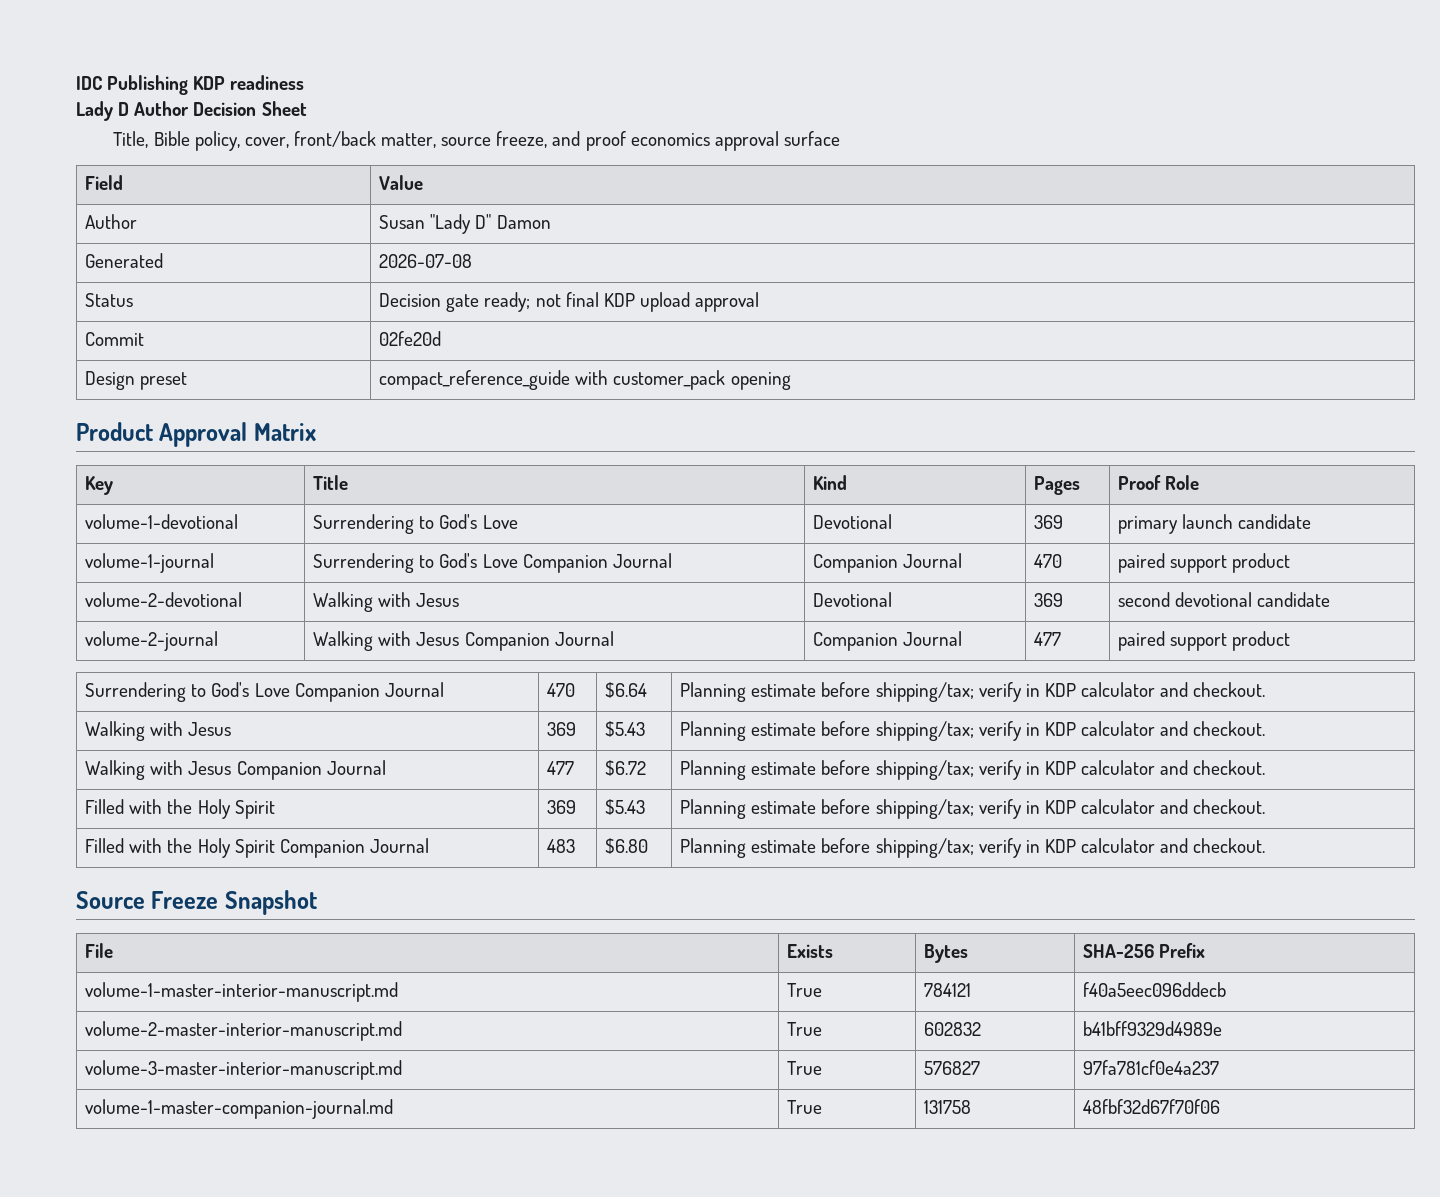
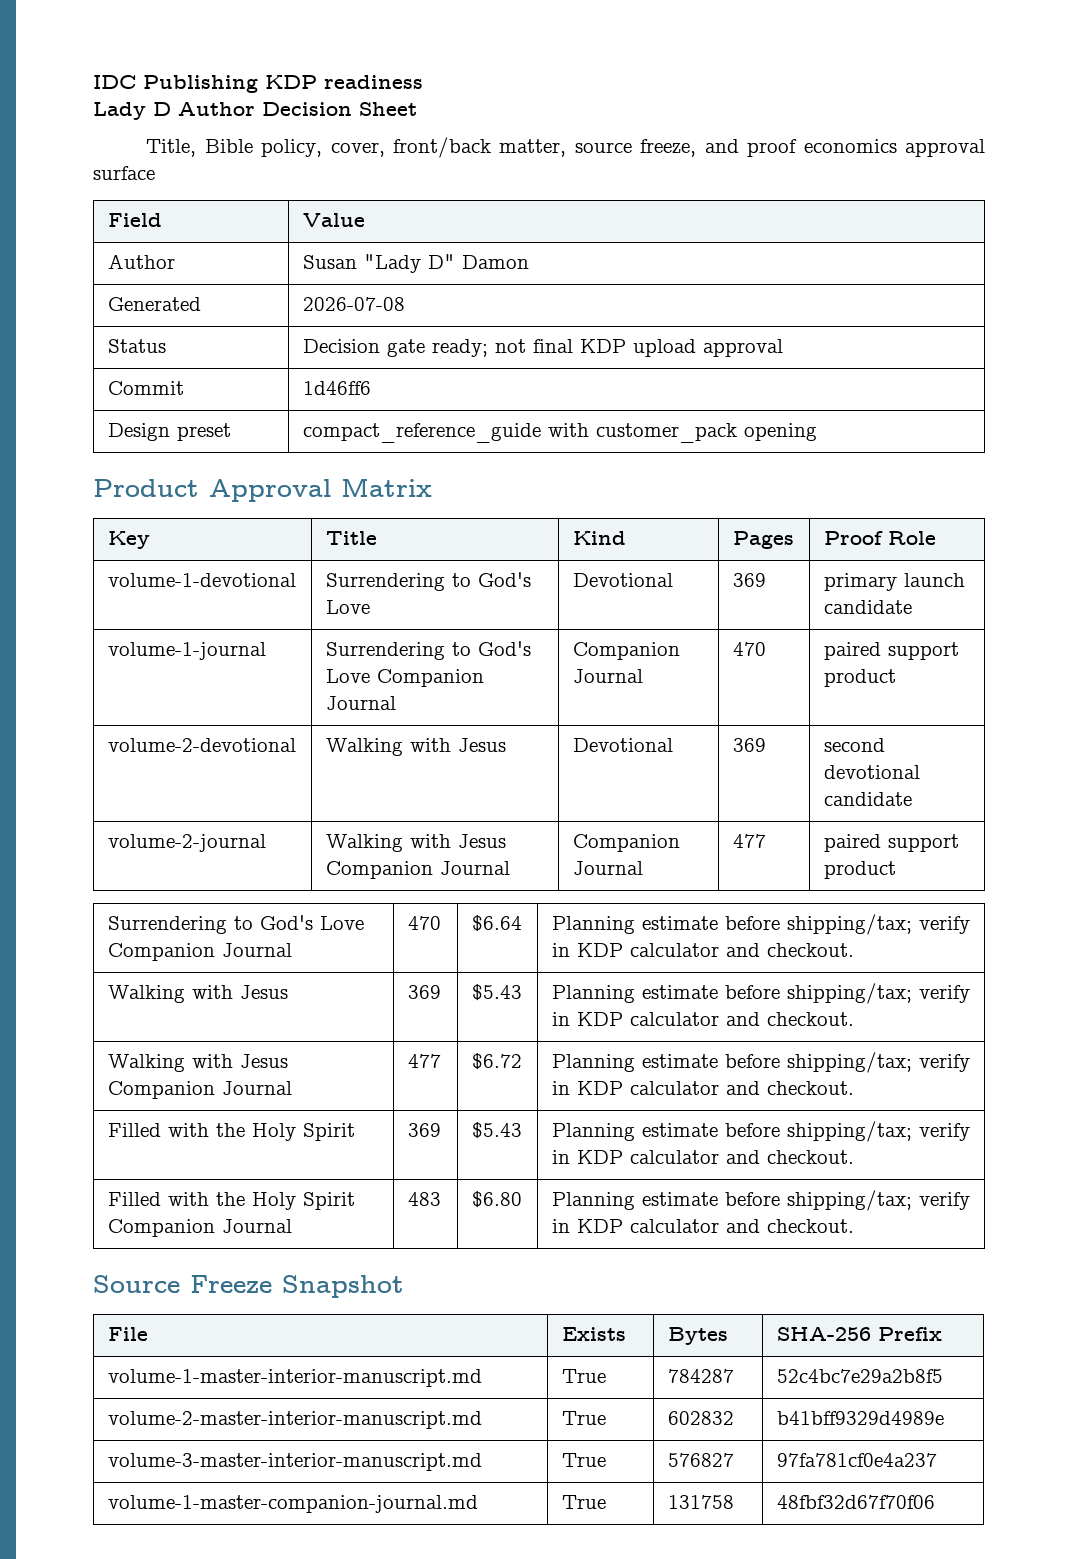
[379,331,442,346] 02fe20d -> [302,381,371,395] 1d46ff6
[924,983,972,997] [1083,982,1227,997] 784121 | f40a5eec096ddecb -> [667,1369,734,1383] [776,1369,943,1383] 784287 | 52c4bc7e29a2b8f5

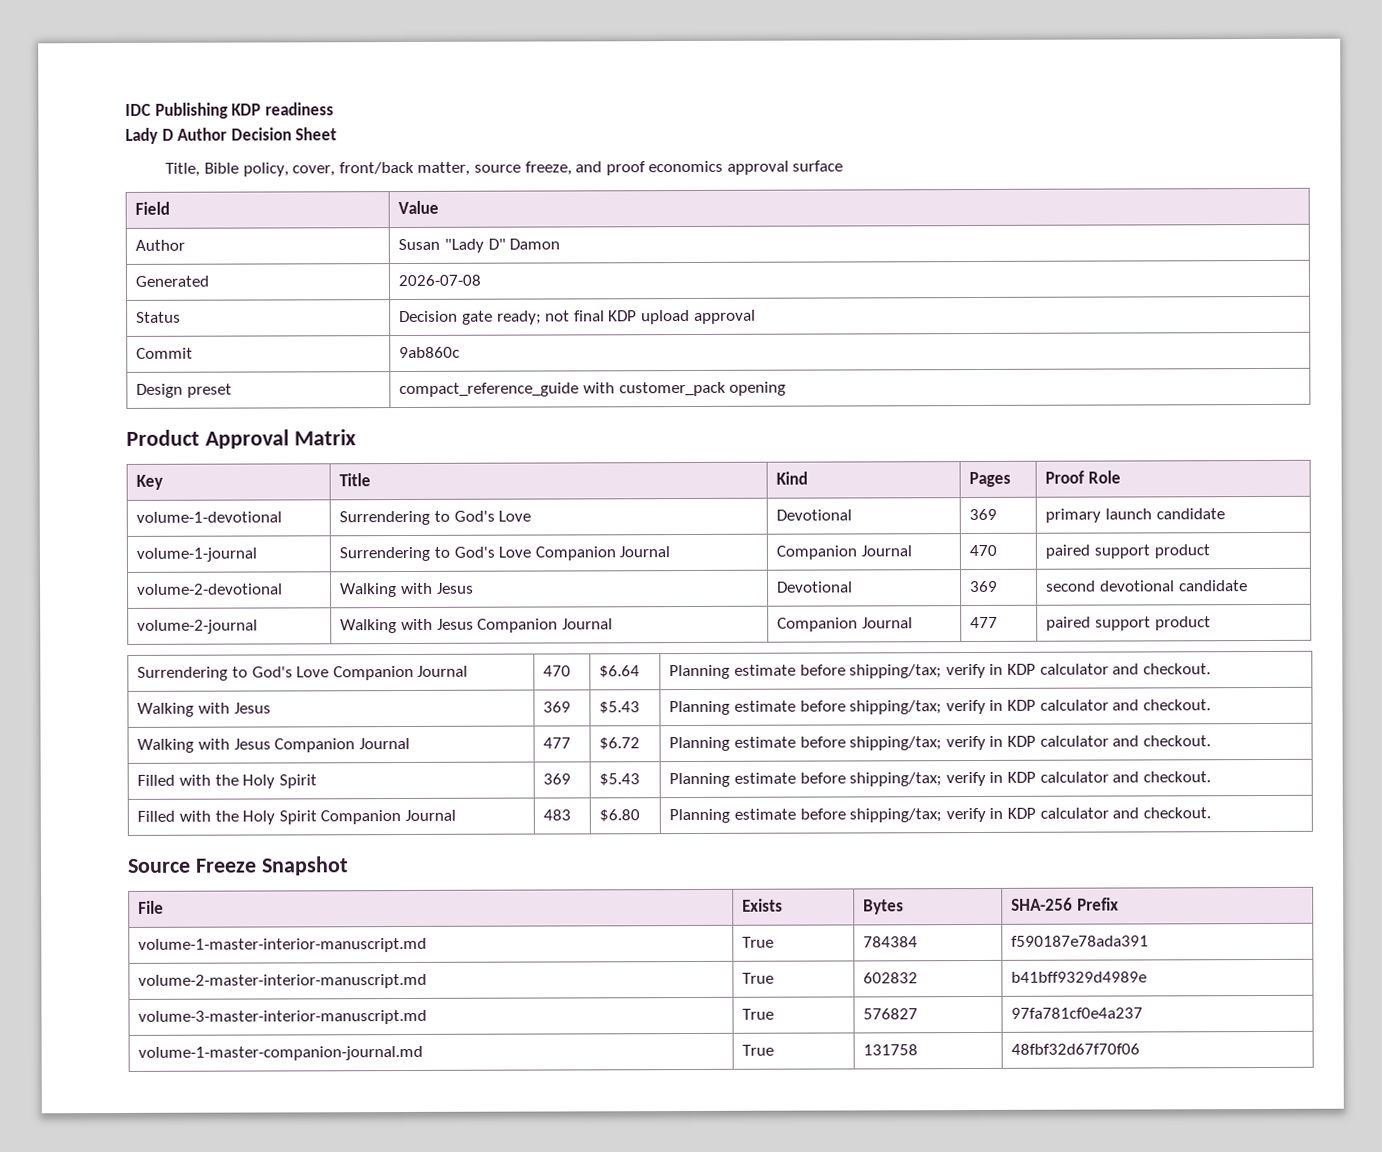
[302,381,371,395] 1d46ff6 -> [399,346,461,359] 9ab860c
[667,1369,734,1383] [776,1369,943,1383] 784287 | 52c4bc7e29a2b8f5 -> [863,936,919,948] [1011,935,1150,947] 784384 | f590187e78ada391

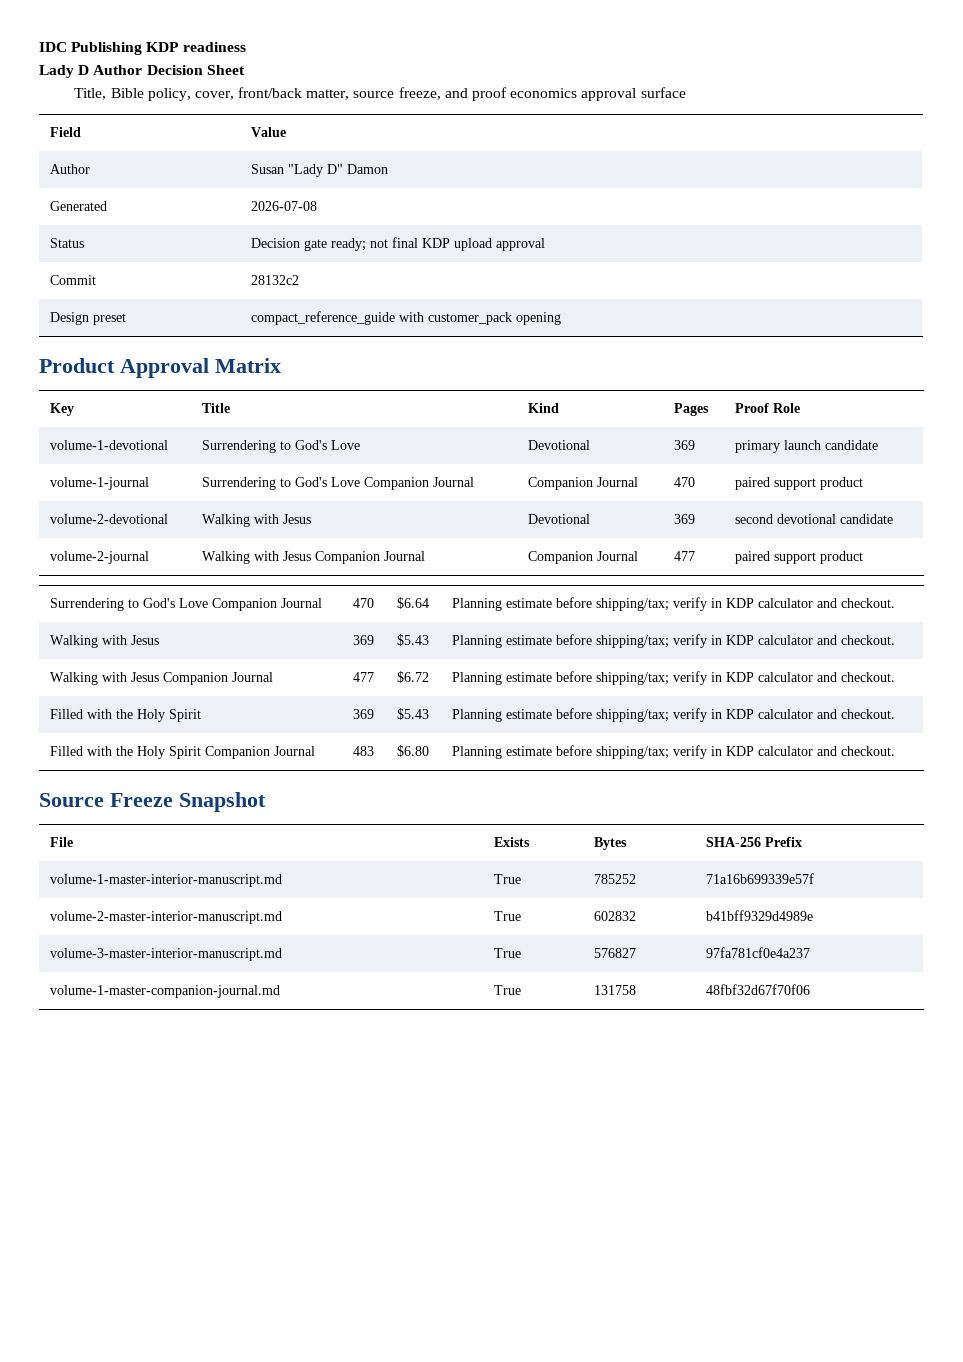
[399,346,461,359] 9ab860c -> [250,275,299,285] 28132c2
[863,936,919,948] [1011,935,1150,947] 784384 | f590187e78ada391 -> [593,874,636,884] [705,873,814,884] 785252 | 71a16b699339e57f

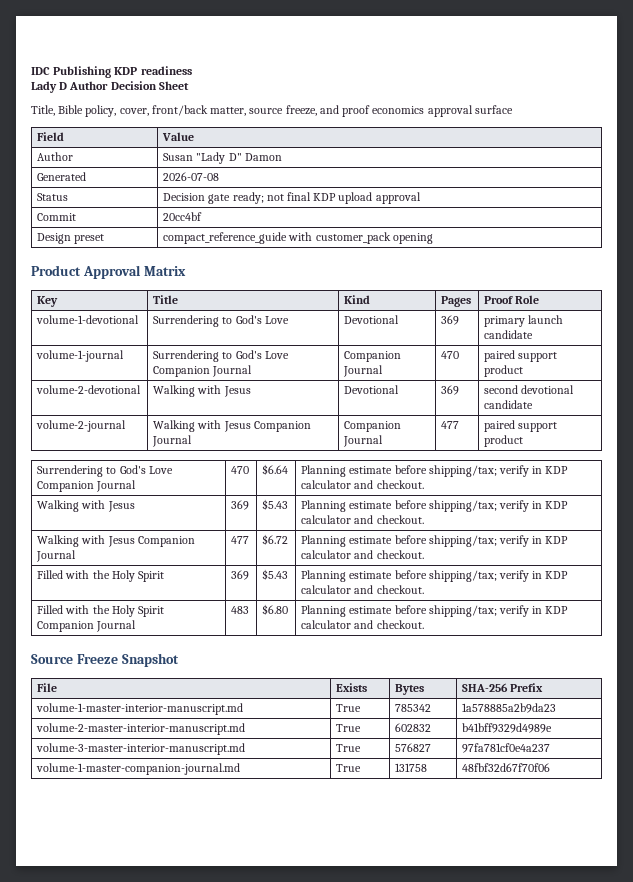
[250,275,299,285] 28132c2 -> [163,212,203,221] 20cc4bf
[593,874,636,884] [705,873,814,884] 785252 | 71a16b699339e57f -> [395,704,432,712] [462,703,557,713] 785342 | 1a578885a2b9da23

